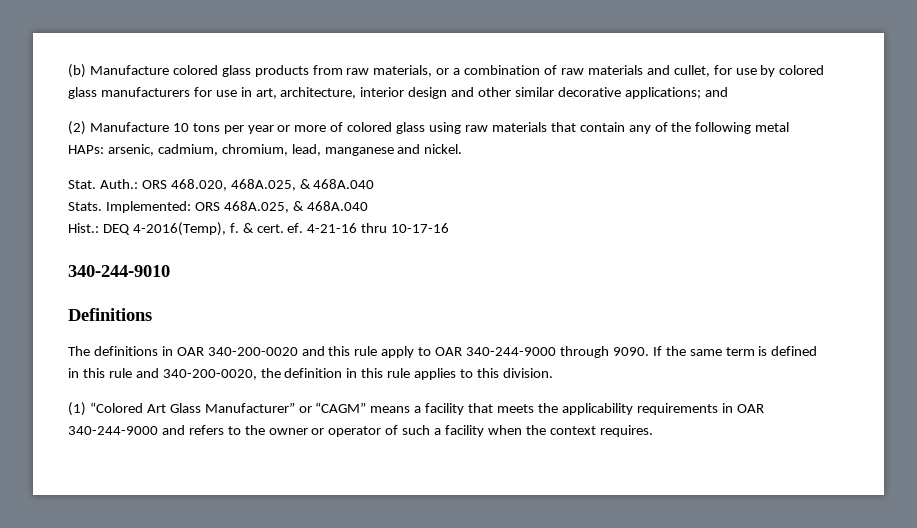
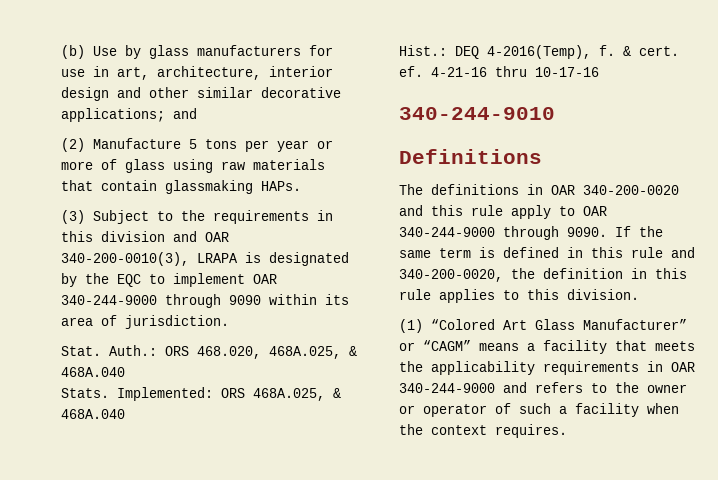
[89,65,825,77] Manufacture colored glass products from raw materials, or a combination of raw materials and cullet, for use by colored -> [93,45,141,59] Use by
[172,123,189,132] 10 -> [189,139,197,149] 5
[347,122,393,132] colored -> (117, 164) none
[628,122,790,134] [68,144,463,156] any of the following metal HAPs: arsenic, cadmium, chromium, lead, manganese and nickel. -> [165,180,301,194] [61,210,333,224] [61,231,229,242] [61,252,349,266] [61,273,277,287] [61,294,349,308] [61,315,229,329] glassmaking HAPs. // (3) Subject to the requirements in this division and OAR 340-200-0010(3), LRAPA is designated by the EQC to implement OAR 340-244-9000 through 9090 within its area of jurisdiction.

